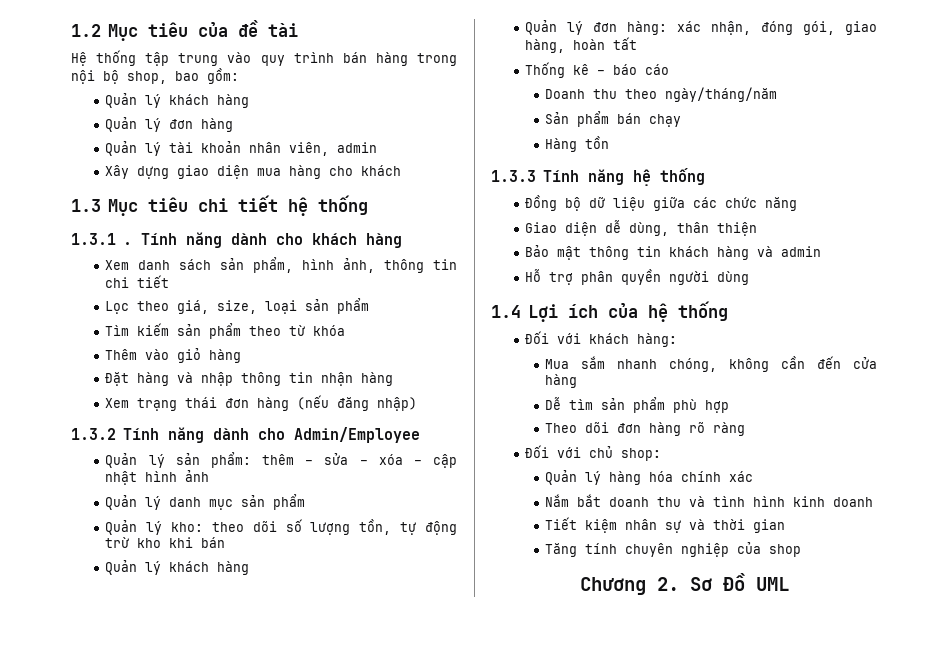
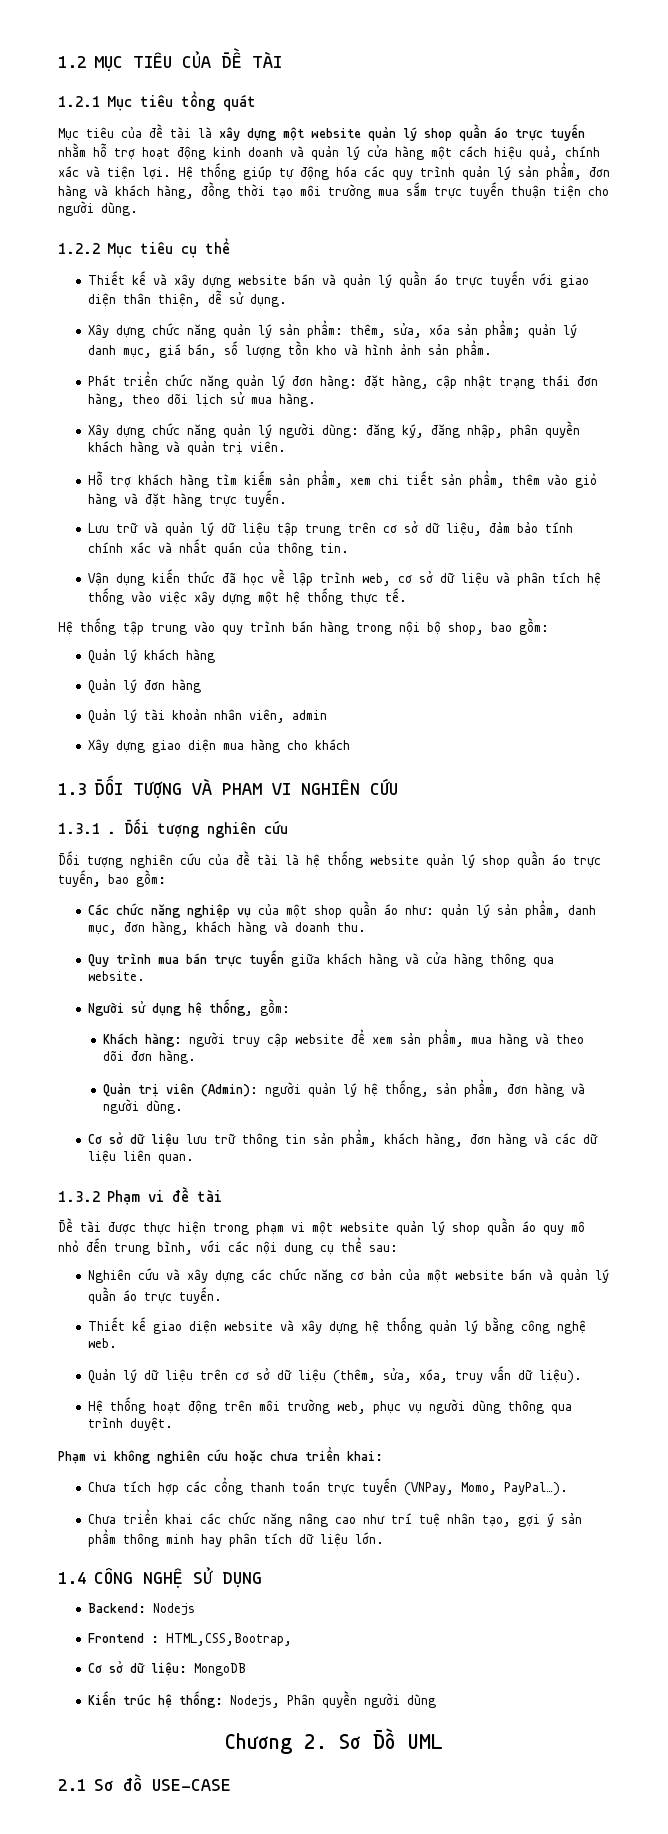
(101, 30) none -> [93,48,282,71] [58,91,256,111] MỤC TIÊU CỦA ĐỀ TÀI // 1.2.1 Mục tiêu tổng quát //
(298, 30) none -> [198,124,585,141] [58,143,600,160] [58,162,610,180] [58,182,609,199] [58,201,138,216] [58,238,230,258] [87,271,589,288] [87,290,287,307] [87,320,577,338] [87,340,492,358] [87,371,598,389] [87,391,316,407] [87,421,580,438] [87,440,286,455] [87,470,597,488] [87,490,287,507] [87,520,573,536] [87,539,349,556] [87,569,601,586] [87,588,407,605] là xây dựng một website quản lý shop quần áo trực tuyến nhằm hỗ trợ hoạt động kinh doanh và quản lý cửa hàng một cách hiệu quả, chính xác và tiện lợi. Hệ thống giúp tự động hóa các quy trình quản lý sản phẩm, đơn hàng và khách hàng, đồng thời tạo môi trường mua sắm trực tuyến thuận tiện cho người dùng. // 1.2.2 Mục tiêu cụ thể // Thiết kế và xây dựng website bán và quản lý quần áo trực tuyến với giao diện thân thiện, dễ sử dụng. // Xây dựng chức năng quản lý sản phẩm: thêm, sửa, xóa sản phẩm; quản lý danh mục, giá bán, số lượng tồn kho và hình ảnh sản phẩm. // Phát triển chức năng quản lý đơn hàng: đặt hàng, cập nhật trạng thái đơn hàng, theo dõi lịch sử mua hàng. // Xây dựng chức năng quản lý người dùng: đăng ký, đăng nhập, phân quyền khách hàng và quản trị viên. // Hỗ trợ khách hàng tìm kiếm sản phẩm, xem chi tiết sản phẩm, thêm vào giỏ hàng và đặt hàng trực tuyến. // Lưu trữ và quản lý dữ liệu tập trung trên cơ sở dữ liệu, đảm bảo tính chính xác và nhất quán của thông tin. // Vận dụng kiến thức đã học về lập trình web, cơ sở dữ liệu và phân tích hệ thống vào việc xây dựng một hệ thống thực tế.
[107,195,368,216] [71,232,402,248] [105,257,458,273] [105,275,170,288] [105,298,370,314] [105,323,346,339] [105,348,242,363] [105,372,394,386] [105,395,418,411] [71,427,420,443] [105,452,457,468] [105,470,210,485] [105,494,306,510] [105,519,458,535] [105,537,226,548] [105,560,250,575] [525,20,877,35] [525,37,638,53] [525,62,670,78] [545,87,778,102] [545,111,682,127] [545,136,610,152] [491,168,705,186] [525,195,798,211] [525,220,758,236] [525,245,822,260] [525,269,750,285] [491,301,728,322] [525,331,678,347] [545,356,877,372] [545,374,578,388] [545,397,730,413] [545,422,746,436] [525,445,662,461] [545,470,754,485] [545,494,874,507] [545,517,786,533] [545,542,802,557] Mục tiêu chi tiết hệ thống // 1.3.1 . Tính năng dành cho khách hàng // Xem danh sách sản phẩm, hình ảnh, thông tin chi tiết // Lọc theo giá, size, loại sản phẩm // Tìm kiếm sản phẩm theo từ khóa // Thêm vào giỏ hàng // Đặt hàng và nhập thông tin nhận hàng // Xem trạng thái đơn hàng (nếu đăng nhập) // 1.3.2 Tính năng dành cho Admin/Employee // Quản lý sản phẩm: thêm – sửa – xóa – cập nhật hình ảnh // Quản lý danh mục sản phẩm // Quản lý kho: theo dõi số lượng tồn, tự động trừ kho khi bán // Quản lý khách hàng // Quản lý đơn hàng: xác nhận, đóng gói, giao hàng, hoàn tất // Thống kê – báo cáo // Doanh thu theo ngày/tháng/năm // Sản phẩm bán chạy // Hàng tồn // 1.3.3 Tính năng hệ thống // Đồng bộ dữ liệu giữa các chức năng // Giao diện dễ dùng, thân thiện // Bảo mật thông tin khách hàng và admin // Hỗ trợ phân quyền người dùng // 1.4 Lợi ích của hệ thống // Đối với khách hàng: // Mua sắm nhanh chóng, không cần đến cửa hàng // Dễ tìm sản phẩm phù hợp // Theo dõi đơn hàng rõ ràng // Đối với chủ shop: // Quản lý hàng hóa chính xác // Nắm bắt doanh thu và tình hình kinh doanh // Tiết kiệm nhân sự và thời gian // Tăng tính chuyên nghiệp của shop -> [93,775,398,798] [58,818,288,838] [58,851,601,868] [58,870,166,887] [87,900,596,918] [87,921,366,935] [87,950,554,967] [87,971,145,981] [87,999,290,1016] [102,1029,584,1047] [102,1050,196,1064] [102,1079,585,1097] [102,1099,183,1114] [87,1129,598,1147] [87,1150,194,1164] [58,1186,222,1205] [58,1218,585,1235] [58,1237,398,1255] [87,1268,609,1283] [87,1287,222,1304] [87,1317,586,1334] [87,1338,117,1348] [87,1366,582,1384] [87,1397,572,1414] [87,1417,173,1431] [58,1446,383,1464] [87,1477,568,1496] [87,1509,582,1527] [87,1529,384,1547] [58,1567,262,1588] [87,1603,195,1616] [87,1633,292,1646] [87,1661,246,1676] [87,1691,436,1708] ĐỐI TƯỢNG VÀ PHAM VI NGHIÊN CỨU // 1.3.1 . Đối tượng nghiên cứu // Đối tượng nghiên cứu của đề tài là hệ thống website quản lý shop quần áo trực tuyến, bao gồm: // Các chức năng nghiệp vụ của một shop quần áo như: quản lý sản phẩm, danh mục, đơn hàng, khách hàng và doanh thu. // Quy trình mua bán trực tuyến giữa khách hàng và cửa hàng thông qua website. // Người sử dụng hệ thống, gồm: // Khách hàng: người truy cập website để xem sản phẩm, mua hàng và theo dõi đơn hàng. // Quản trị viên (Admin): người quản lý hệ thống, sản phẩm, đơn hàng và người dùng. // Cơ sở dữ liệu lưu trữ thông tin sản phẩm, khách hàng, đơn hàng và các dữ liệu liên quan. // 1.3.2 Phạm vi đề tài // Đề tài được thực hiện trong phạm vi một website quản lý shop quần áo quy mô nhỏ đến trung bình, với các nội dung cụ thể sau: // Nghiên cứu và xây dựng các chức năng cơ bản của một website bán và quản lý quần áo trực tuyến. // Thiết kế giao diện website và xây dựng hệ thống quản lý bằng công nghệ web. // Quản lý dữ liệu trên cơ sở dữ liệu (thêm, sửa, xóa, truy vấn dữ liệu). // Hệ thống hoạt động trên môi trường web, phục vụ người dùng thông qua trình duyệt. // Phạm vi không nghiên cứu hoặc chưa triển khai: // Chưa tích hợp các cổng thanh toán trực tuyến (VNPay, Momo, PayPal…). // Chưa triển khai các chức năng nâng cao như trí tuệ nhân tạo, gợi ý sản phẩm thông minh hay phân tích dữ liệu lớn. // 1.4 CÔNG NGHỆ SỬ DỤNG // Backend: Nodejs // Frontend : HTML,CSS,Bootrap, // Cơ sở dữ liệu: MongoDB // Kiến trúc hệ thống: Nodejs, Phân quyền người dùng
(789, 584) none -> [58,1774,231,1791] // 2.1 Sơ đồ USE-CASE

